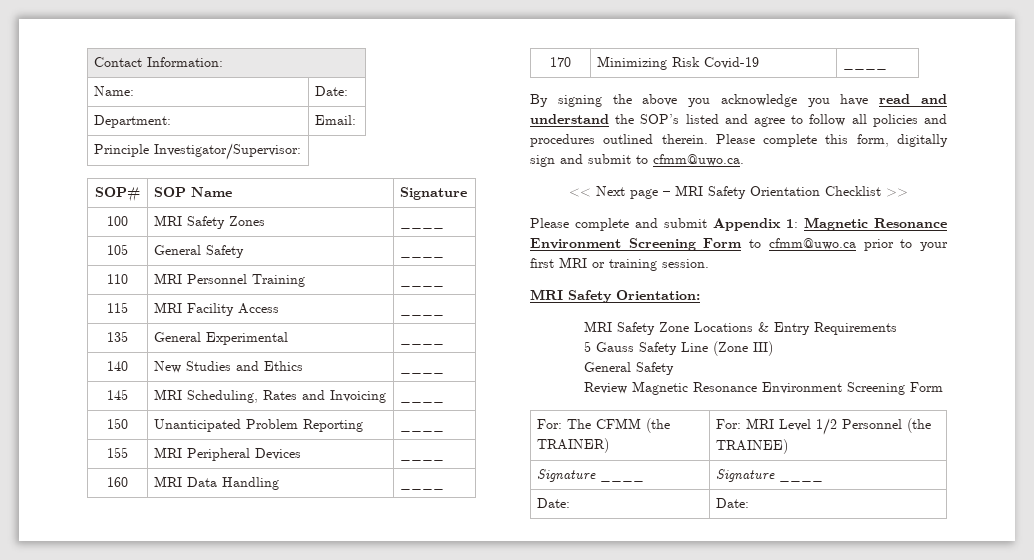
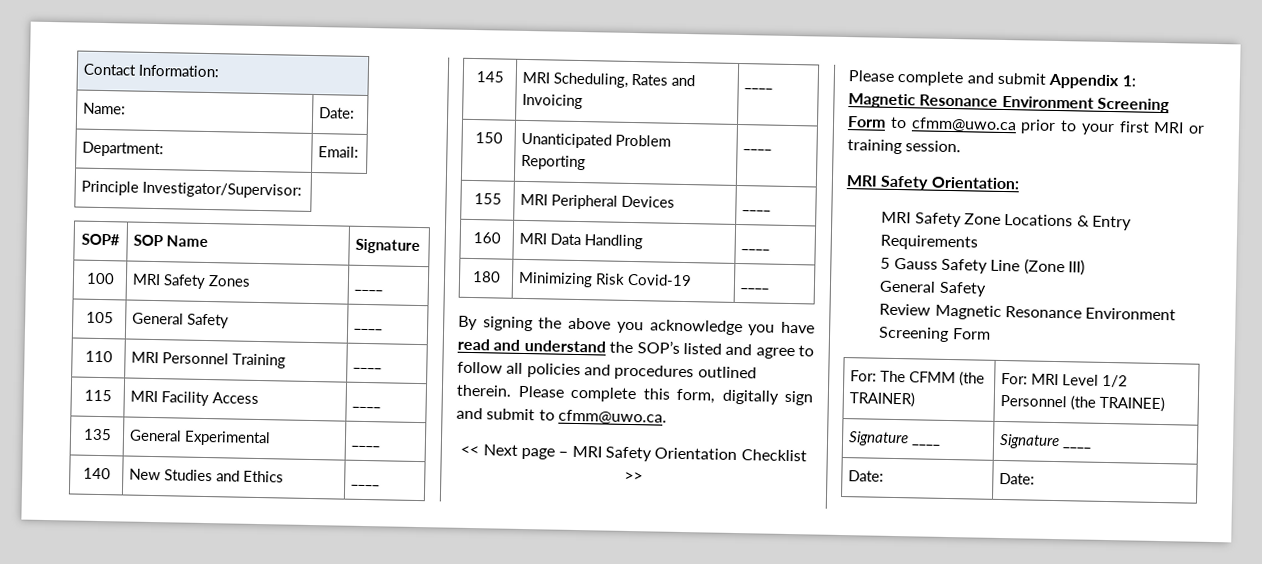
[550,57,571,67] 170 -> [471,271,501,283] 180

